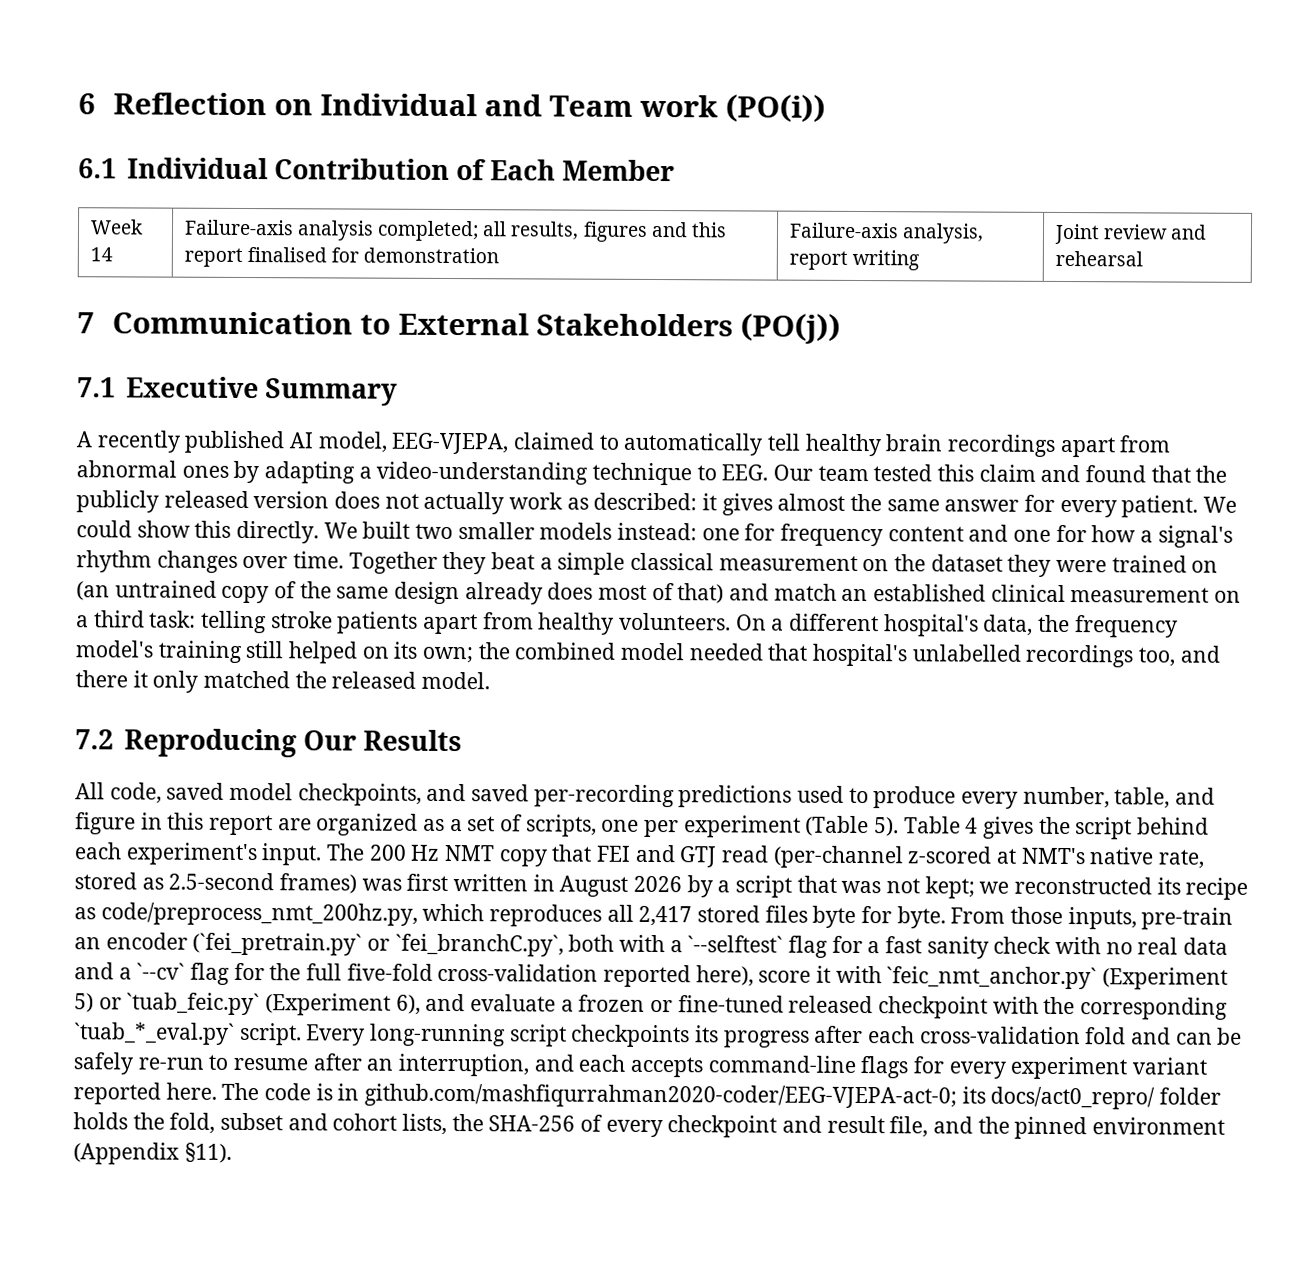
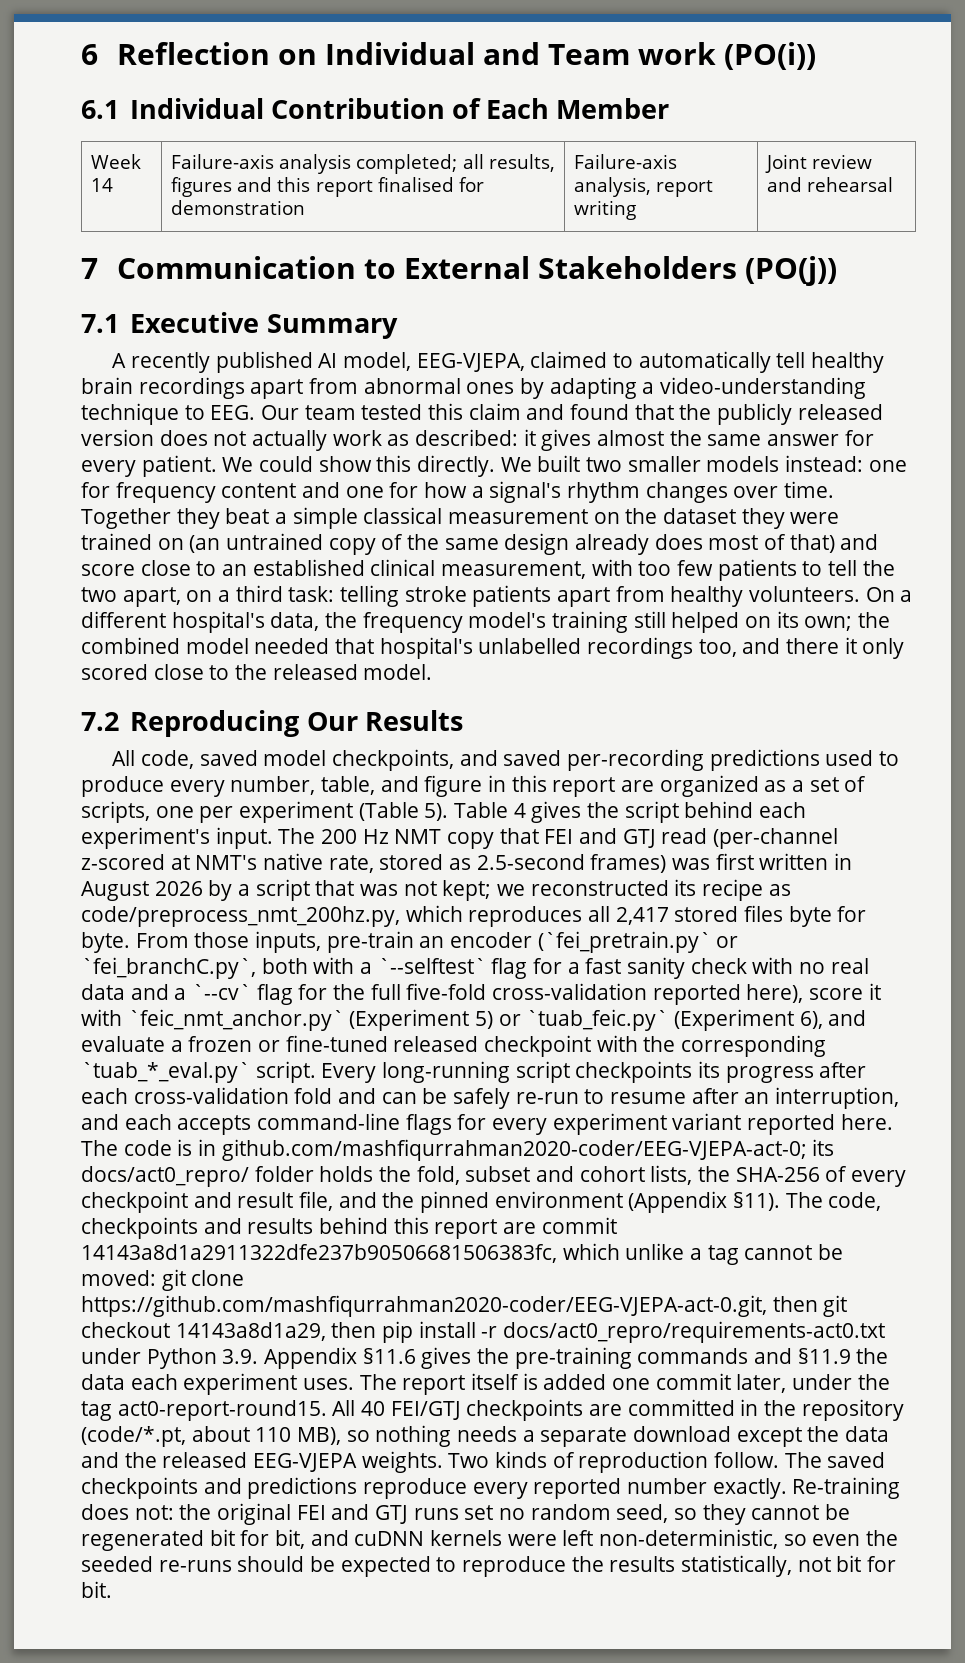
[773,583,1210,603] match an established clinical measurement -> [81,559,895,581] [81,587,181,607] score close to an established clinical measurement, with too few patients to tell the two apart,
[203,670,291,689] matched -> [81,664,230,680] scored close to
(232, 1152) none -> [785,1192,882,1211] [81,1217,617,1239] [81,1243,844,1265] [81,1269,245,1291] [81,1295,848,1317] [81,1321,886,1343] [81,1347,889,1369] [81,1373,890,1395] [81,1399,904,1421] [81,1425,890,1447] [81,1451,886,1473] [81,1477,901,1499] [81,1503,851,1525] [81,1529,899,1551] [81,1555,897,1577] [81,1581,112,1598] The code, checkpoints and results behind this report are commit 14143a8d1a2911322dfe237b90506681506383fc, which unlike a tag cannot be moved: git clone https://github.com/mashfiqurrahman2020-coder/EEG-VJEPA-act-0.git, then git checkout 14143a8d1a29, then pip install -r docs/act0_repro/requirements-act0.txt under Python 3.9. Appendix §11.6 gives the pre-training commands and §11.9 the data each experiment uses. The report itself is added one commit later, under the tag act0-report-round15. All 40 FEI/GTJ checkpoints are committed in the repository (code/*.pt, about 110 MB), so nothing needs a separate download except the data and the released EEG-VJEPA weights. Two kinds of reproduction follow. The saved checkpoints and predictions reproduce every reported number exactly. Re-training does not: the original FEI and GTJ runs set no random seed, so they cannot be regenerated bit for bit, and cuDNN kernels were left non-deterministic, so even the seeded re-runs should be expected to reproduce the results statistically, not bit for bit.

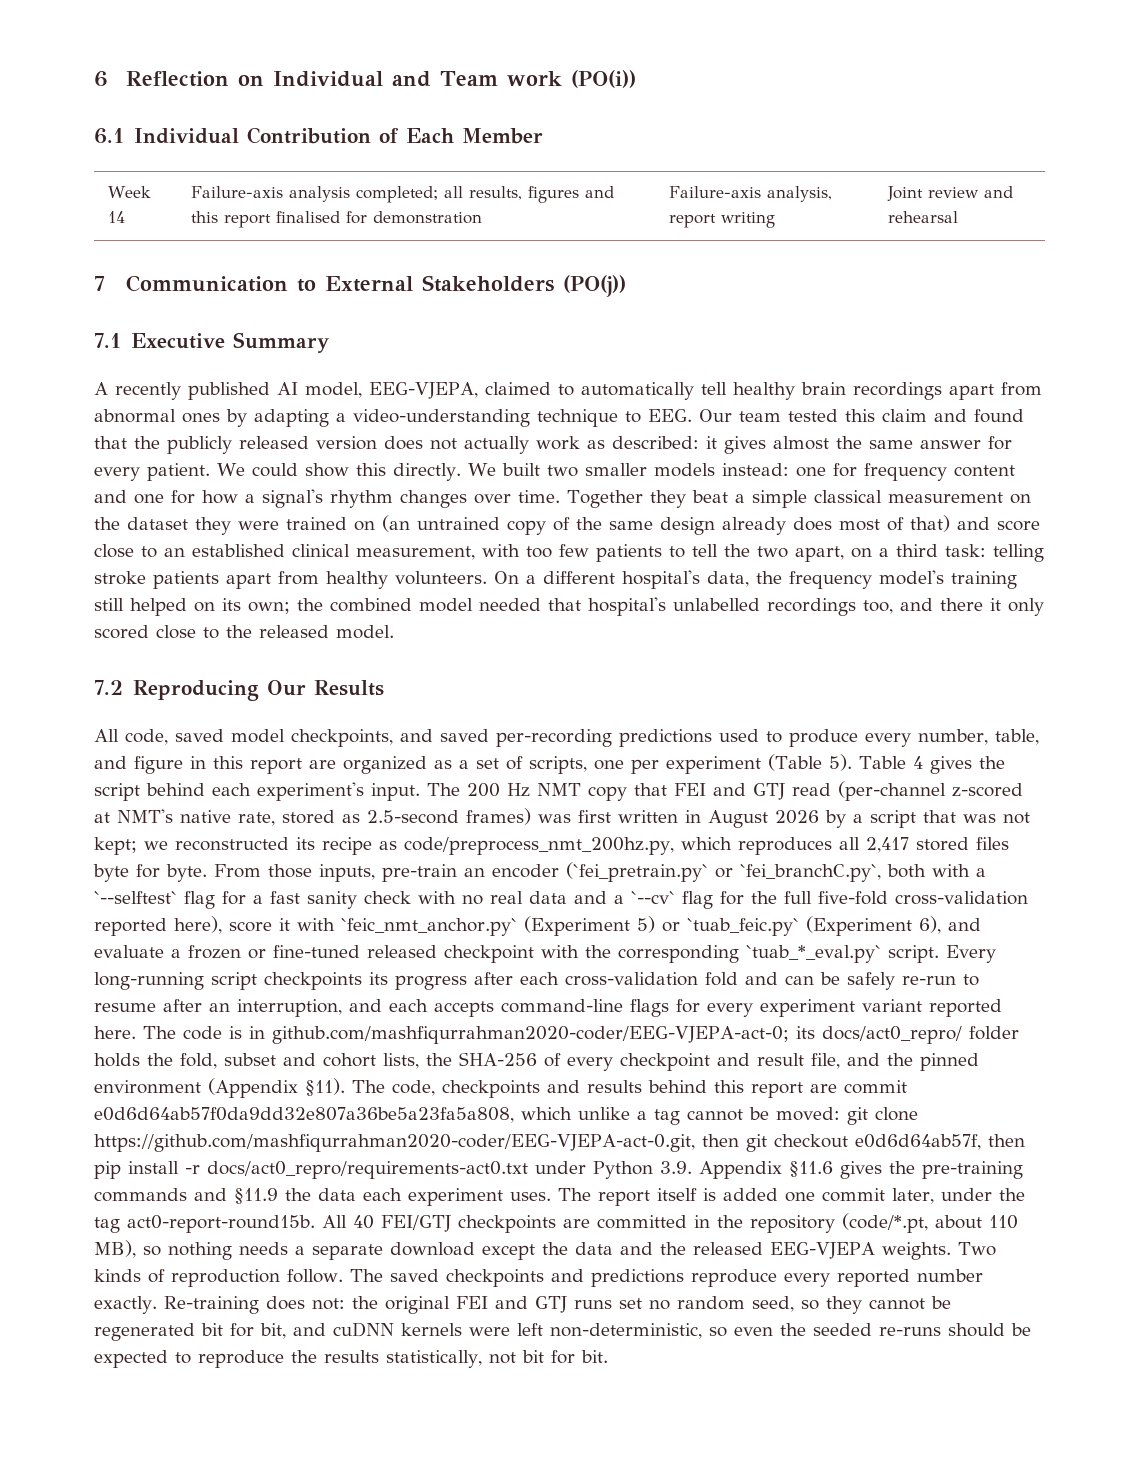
[81,1244,557,1263] 14143a8d1a2911322dfe237b90506681506383fc, -> [94,1107,514,1123] e0d6d64ab57f0da9dd32e807a36be5a23fa5a808,
[175,1322,326,1341] 14143a8d1a29, -> [854,1134,981,1150] e0d6d64ab57f,
[117,1400,327,1421] act0-report-round15. -> [127,1215,315,1233] act0-report-round15b.

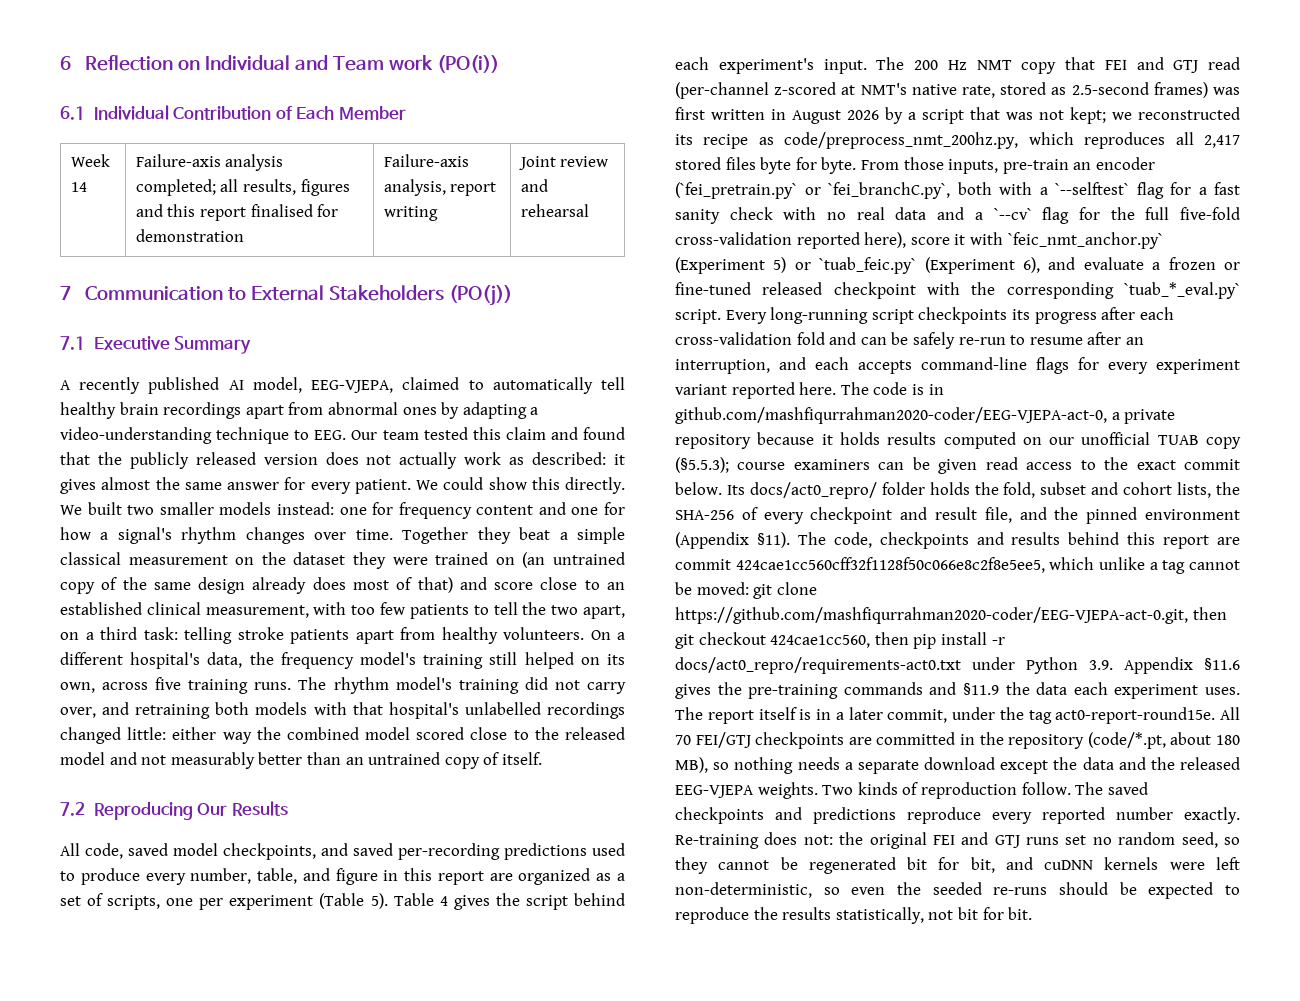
[248,597,1044,616] own; the combined model needed that hospital's unlabelled recordings too, and there it only -> [60,677,626,694] [60,702,625,719] [60,727,411,744] own, across five training runs. The rhythm model's training did not carry over, and retraining both models with that hospital's unlabelled recordings changed little: either way the combined model
[336,625,394,639] model. -> [60,752,542,769] model and not measurably better than an untrained copy of itself.
[272,1026,815,1044] github.com/mashfiqurrahman2020-coder/EEG-VJEPA-act-0; its -> [675,407,1176,424] [675,432,1241,449] [675,457,1240,474] [675,482,745,495] github.com/mashfiqurrahman2020-coder/EEG-VJEPA-act-0, a private repository because it holds results computed on our unofficial TUAB copy (§5.5.3); course examiners can be given read access to the exact commit below. Its
[94,1107,514,1123] e0d6d64ab57f0da9dd32e807a36be5a23fa5a808, -> [735,557,1045,573] 424cae1cc560cff32f1128f50c066e8c2f8e5ee5,
[854,1134,981,1150] e0d6d64ab57f, -> [770,635,871,648] 424cae1cc560,
[723,1188,1025,1204] [94,1215,374,1233] added one commit later, under the tag act0-report-round15b. All 40 -> [816,707,1240,724] [675,735,691,745] in a later commit, under the tag act0-report-round15e. All 70
[988,1215,1018,1229] 110 -> [1216,735,1240,745] 180

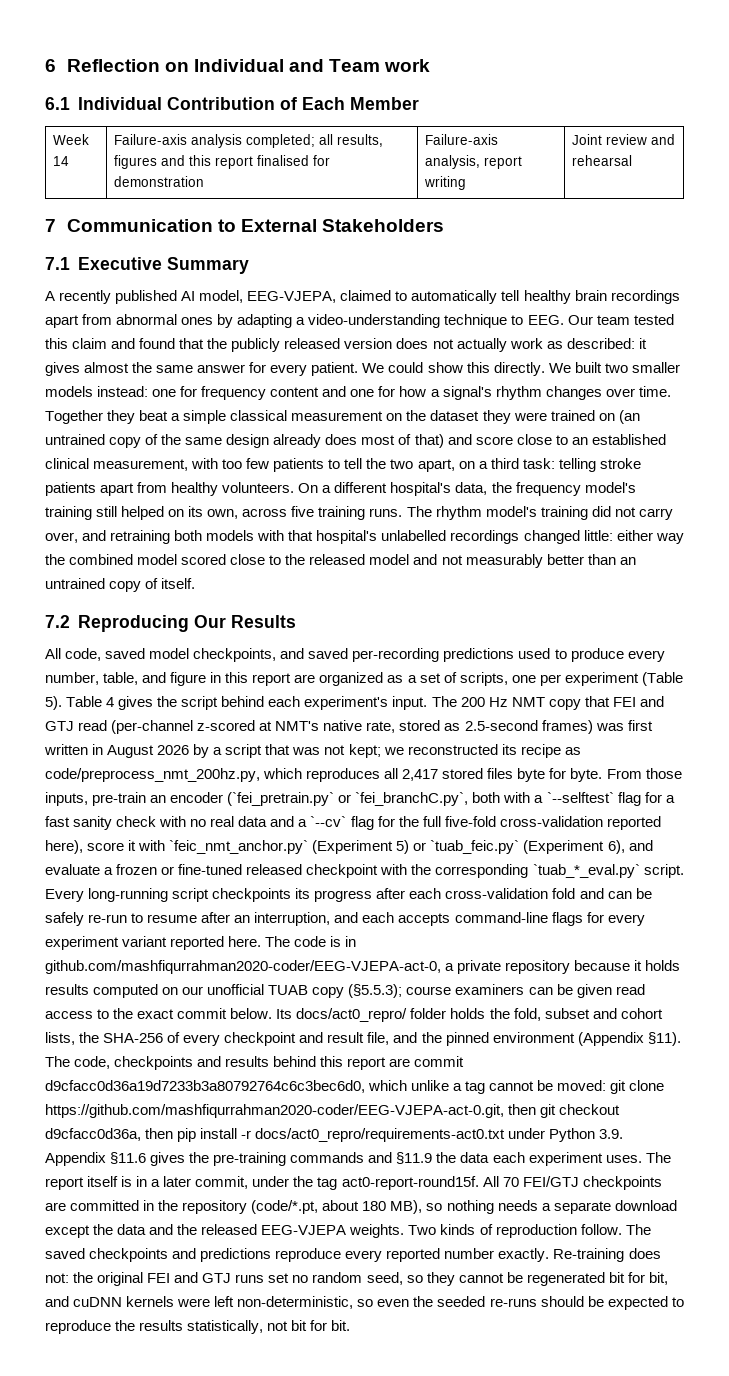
[436,55,499,73] (PO(i)) -> (431, 65) none
[448,285,512,306] (PO(j)) -> (444, 225) none
[735,557,1045,573] 424cae1cc560cff32f1128f50c066e8c2f8e5ee5, -> [45,1080,365,1093] d9cfacc0d36a19d7233b3a80792764c6c3bec6d0,
[770,635,871,648] 424cae1cc560, -> [45,1128,141,1141] d9cfacc0d36a,
[1055,707,1216,724] act0-report-round15e. -> [341,1176,479,1190] act0-report-round15f.

